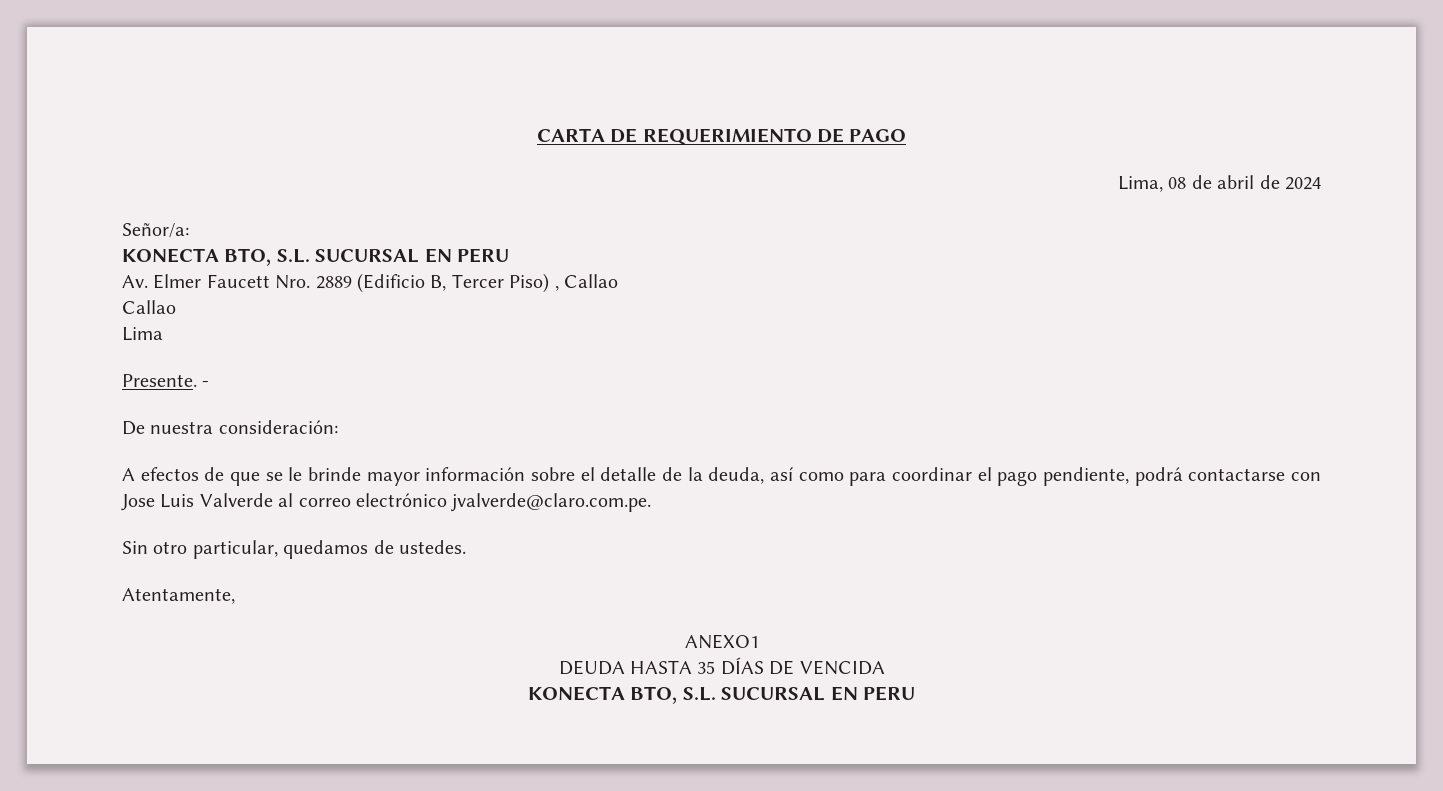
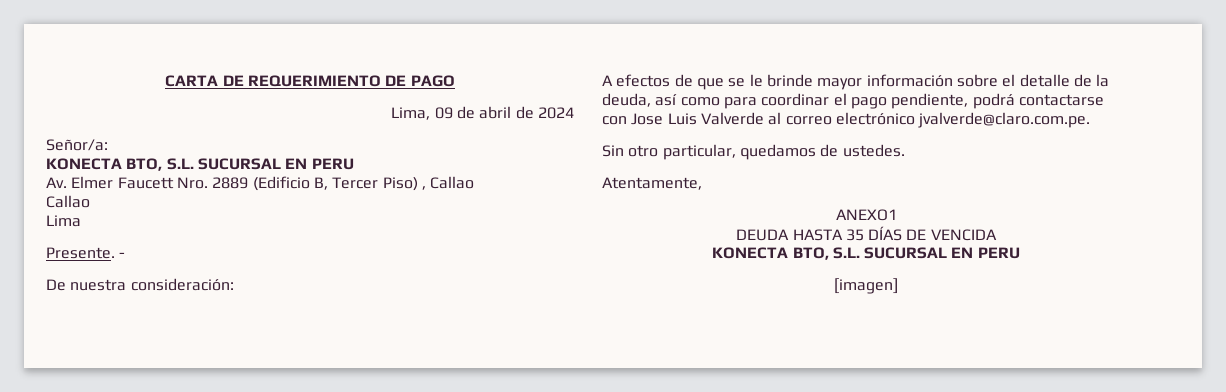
[1168,177,1187,189] 08 -> [434,107,453,119] 09
(915, 693) none -> [834,278,898,294] // [imagen]

